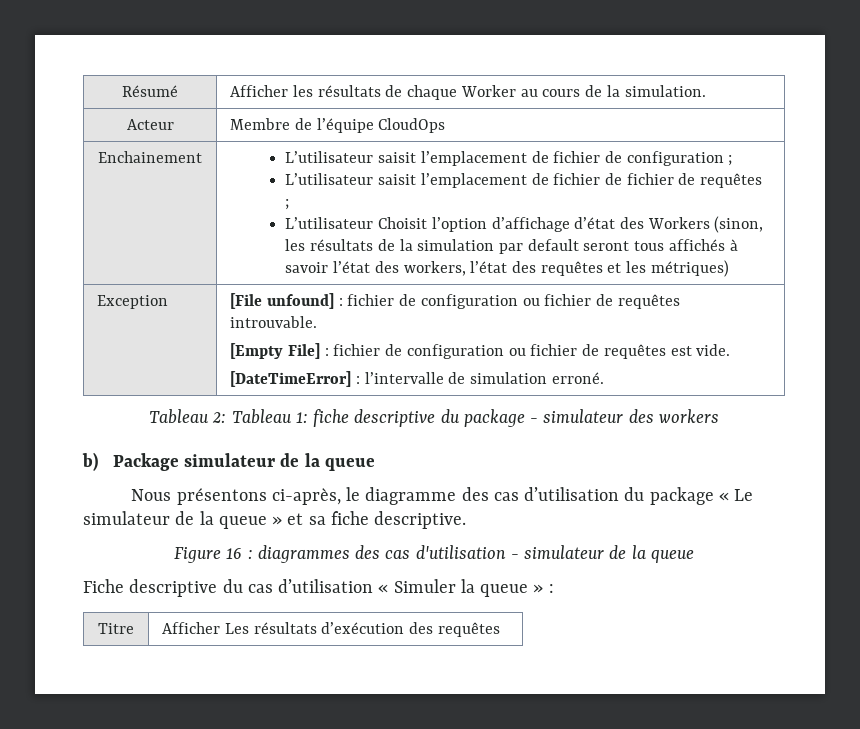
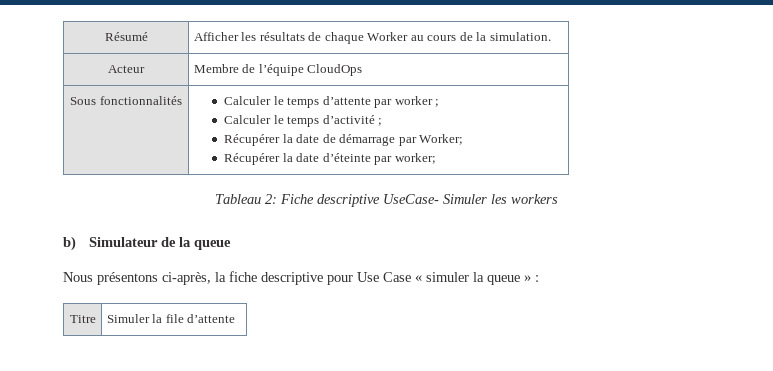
[98,151,202,163] [285,151,733,166] [285,173,763,188] [285,199,290,210] [285,216,764,233] [285,239,738,254] [285,260,729,277] [97,295,169,309] [230,293,680,309] [230,316,318,328] [230,343,731,359] [230,371,604,387] [149,409,654,427] Enchainement | L’utilisateur saisit l’emplacement de fichier de configuration ; // L’utilisateur saisit l’emplacement de fichier de fichier de requêtes ; // L’utilisateur Choisit l’option d’affichage d’état des Workers (sinon, les résultats de la simulation par default seront tous affichés à savoir l’état des workers, l’état des requêtes et les métriques) // Exception | [File unfound] : fichier de configuration ou fichier de requêtes introuvable. // [Empty File] : fichier de configuration ou fichier de requêtes est vide. // [DateTimeError] : l’intervalle de simulation erroné. // Tableau 2: Tableau 1: fiche descriptive du package - simulateur des -> [70,96,182,105] [224,96,440,108] [224,115,383,127] [224,134,464,146] [224,153,436,165] [215,194,507,207] Sous fonctionnalités | Calculer le temps d’attente par worker ; // Calculer le temps d’activité ; // Récupérer la date de démarrage par Worker; // Récupérer la date d’éteinte par worker; // Tableau 2: Fiche descriptive UseCase- Simuler les
[112,453,276,471] Package simulateur -> [89,237,159,247] Simulateur
[346,487,754,505] [83,511,467,529] [174,545,694,563] [83,579,456,597] le diagramme des cas d’utilisation du package « Le simulateur de la queue » et sa fiche descriptive. // Figure 16 : diagrammes des cas d'utilisation - simulateur de la queue // Fiche descriptive du cas d’utilisation « Simuler -> [215,271,469,285] la fiche descriptive pour Use Case « simuler
[162,622,500,637] Afficher Les résultats d’exécution des requêtes -> [106,314,236,323] Simuler la file d’attente

